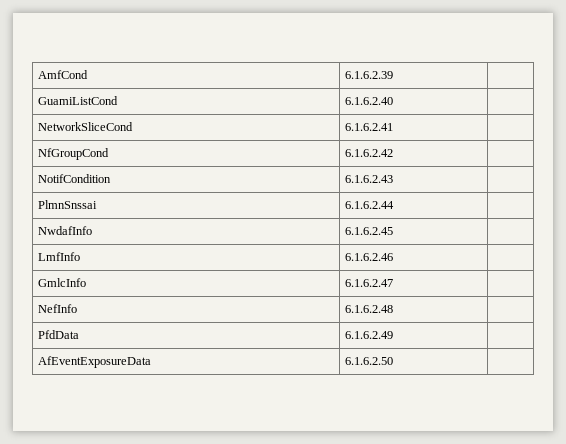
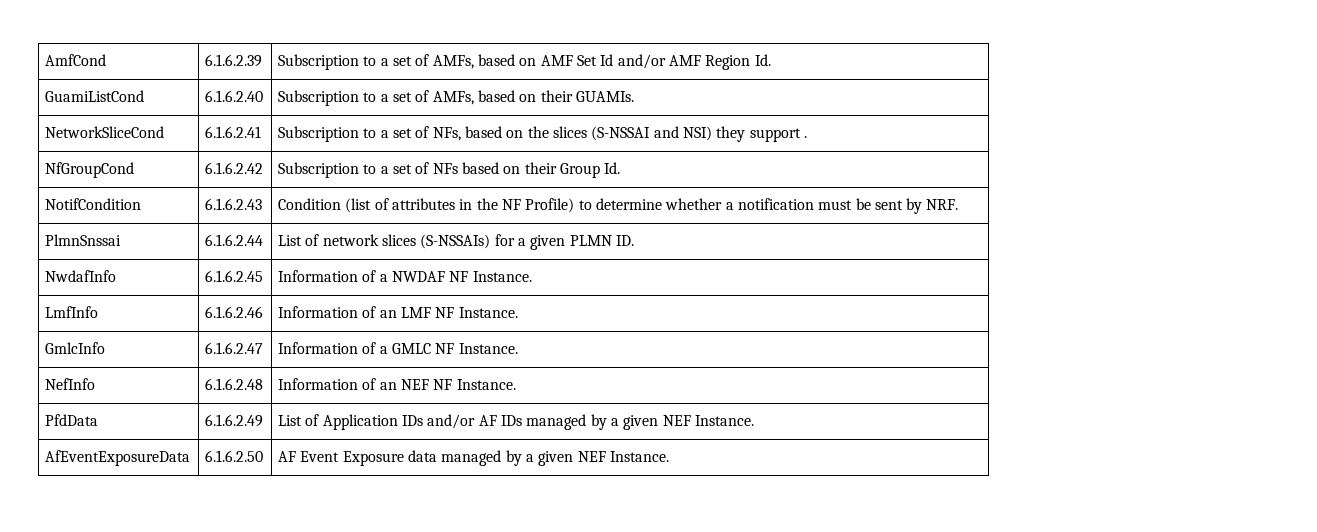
[37,96,118,105] [344,97,393,105] [37,122,133,131] [344,123,393,131] [37,148,109,160] [344,149,393,157] [37,174,111,183] [344,175,393,183] [37,200,97,209] [344,201,394,209] [37,226,92,235] [344,227,393,235] [37,252,80,261] [344,253,393,261] [37,278,86,287] [344,279,393,287] [37,304,77,313] [344,305,393,313] [37,330,79,339] [344,331,393,339] [37,356,151,368] [344,357,393,365] // GuamiListCond | 6.1.6.2.40 | // NetworkSliceCond | 6.1.6.2.41 | // NfGroupCond | 6.1.6.2.42 | // NotifCondition | 6.1.6.2.43 | // PlmnSnssai | 6.1.6.2.44 | // NwdafInfo | 6.1.6.2.45 | // LmfInfo | 6.1.6.2.46 | // GmlcInfo | 6.1.6.2.47 | // NefInfo | 6.1.6.2.48 | // PfdData | 6.1.6.2.49 | // AfEventExposureData | 6.1.6.2.50 | -> [278,54,771,70] [45,90,145,102] [205,90,264,102] [278,90,634,106] [45,126,165,138] [205,126,262,138] [278,126,807,142] [45,162,135,178] [205,162,264,174] [278,162,621,178] [45,198,142,210] [205,198,263,210] [278,198,959,214] [45,234,122,246] [205,234,264,246] [278,234,634,250] [45,270,117,282] [205,270,264,282] [278,270,532,282] [45,306,99,318] [205,306,264,318] [278,306,518,318] [45,342,106,354] [205,342,264,354] [278,342,518,354] [45,378,96,390] [205,378,264,390] [278,378,516,390] [45,414,99,426] [205,414,264,427] [278,414,754,430] [45,450,191,466] [205,450,264,462] [278,450,669,466] Subscription to a set of AMFs, based on AMF Set Id and/or AMF Region Id. // GuamiListCond | 6.1.6.2.40 | Subscription to a set of AMFs, based on their GUAMIs. // NetworkSliceCond | 6.1.6.2.41 | Subscription to a set of NFs, based on the slices (S-NSSAI and NSI) they support . // NfGroupCond | 6.1.6.2.42 | Subscription to a set of NFs based on their Group Id. // NotifCondition | 6.1.6.2.43 | Condition (list of attributes in the NF Profile) to determine whether a notification must be sent by NRF. // PlmnSnssai | 6.1.6.2.44 | List of network slices (S-NSSAIs) for a given PLMN ID. // NwdafInfo | 6.1.6.2.45 | Information of a NWDAF NF Instance. // LmfInfo | 6.1.6.2.46 | Information of an LMF NF Instance. // GmlcInfo | 6.1.6.2.47 | Information of a GMLC NF Instance. // NefInfo | 6.1.6.2.48 | Information of an NEF NF Instance. // PfdData | 6.1.6.2.49 | List of Application IDs and/or AF IDs managed by a given NEF Instance. // AfEventExposureData | 6.1.6.2.50 | AF Event Exposure data managed by a given NEF Instance.

